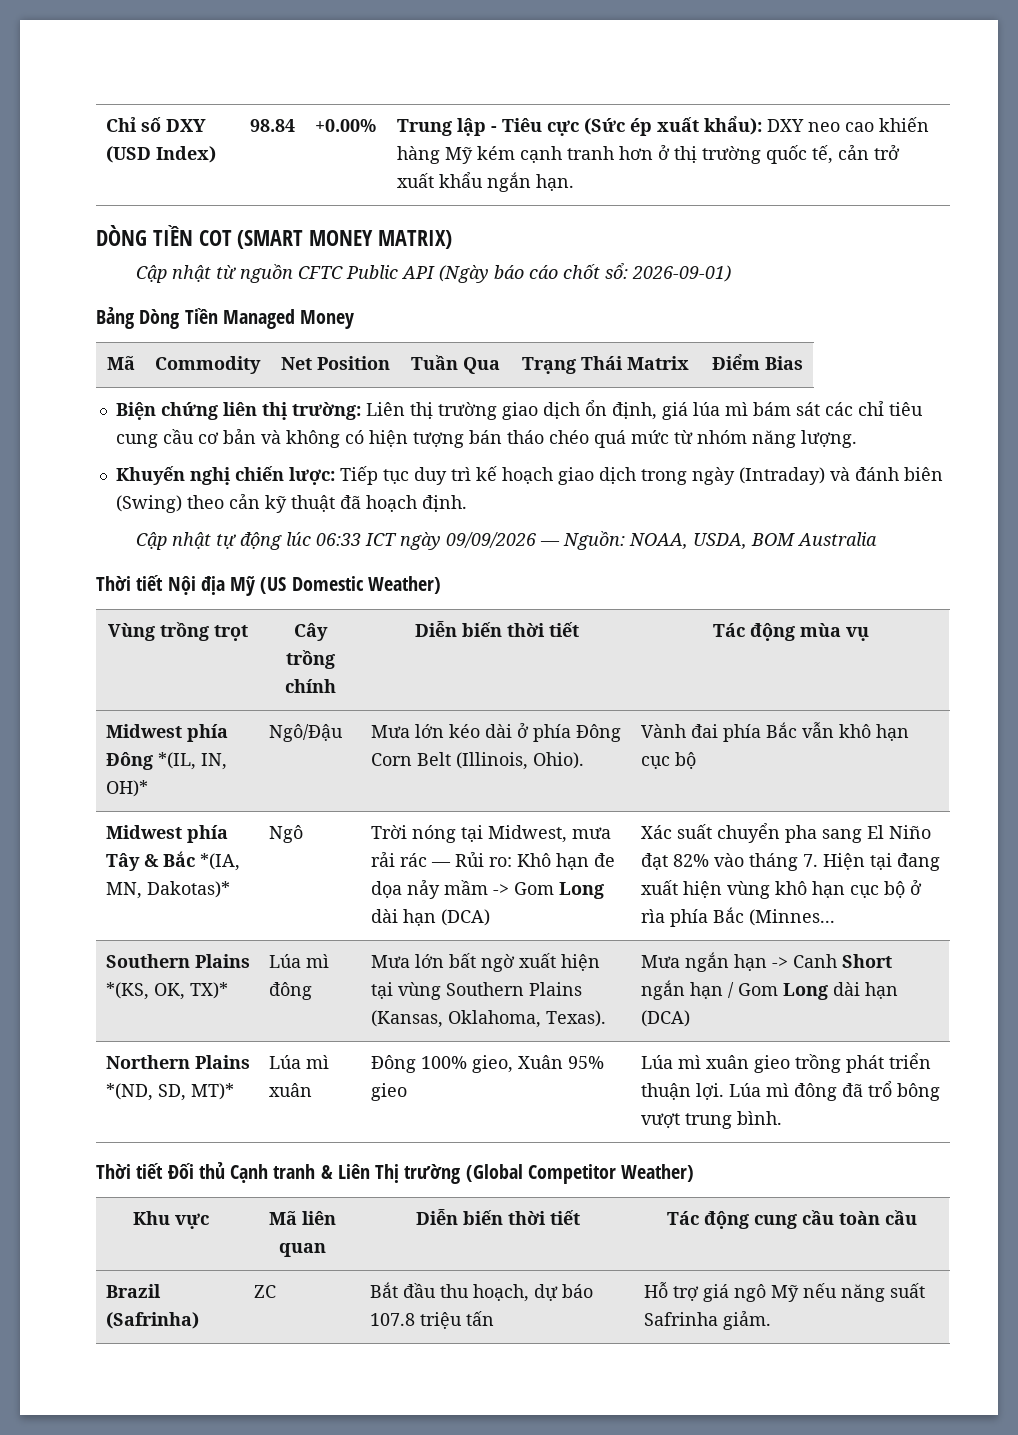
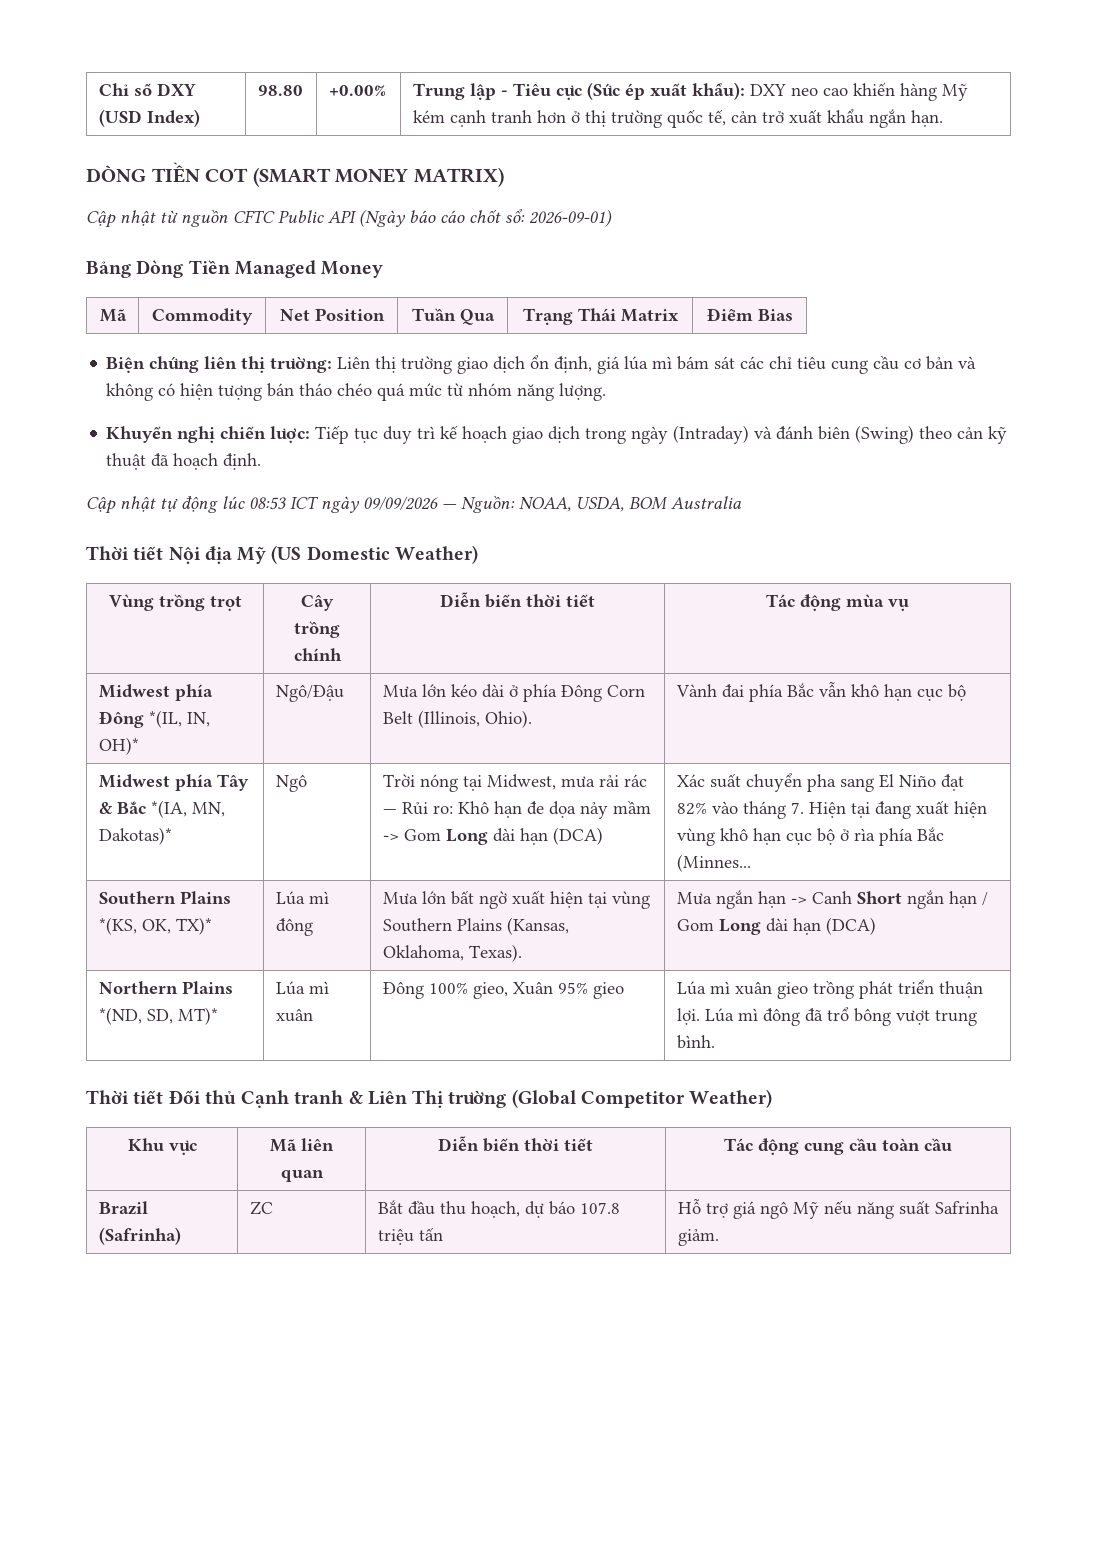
[249,119,295,132] 98.84 -> [257,85,303,96] 98.80
[315,533,361,546] 06:33 -> [249,497,286,510] 08:53

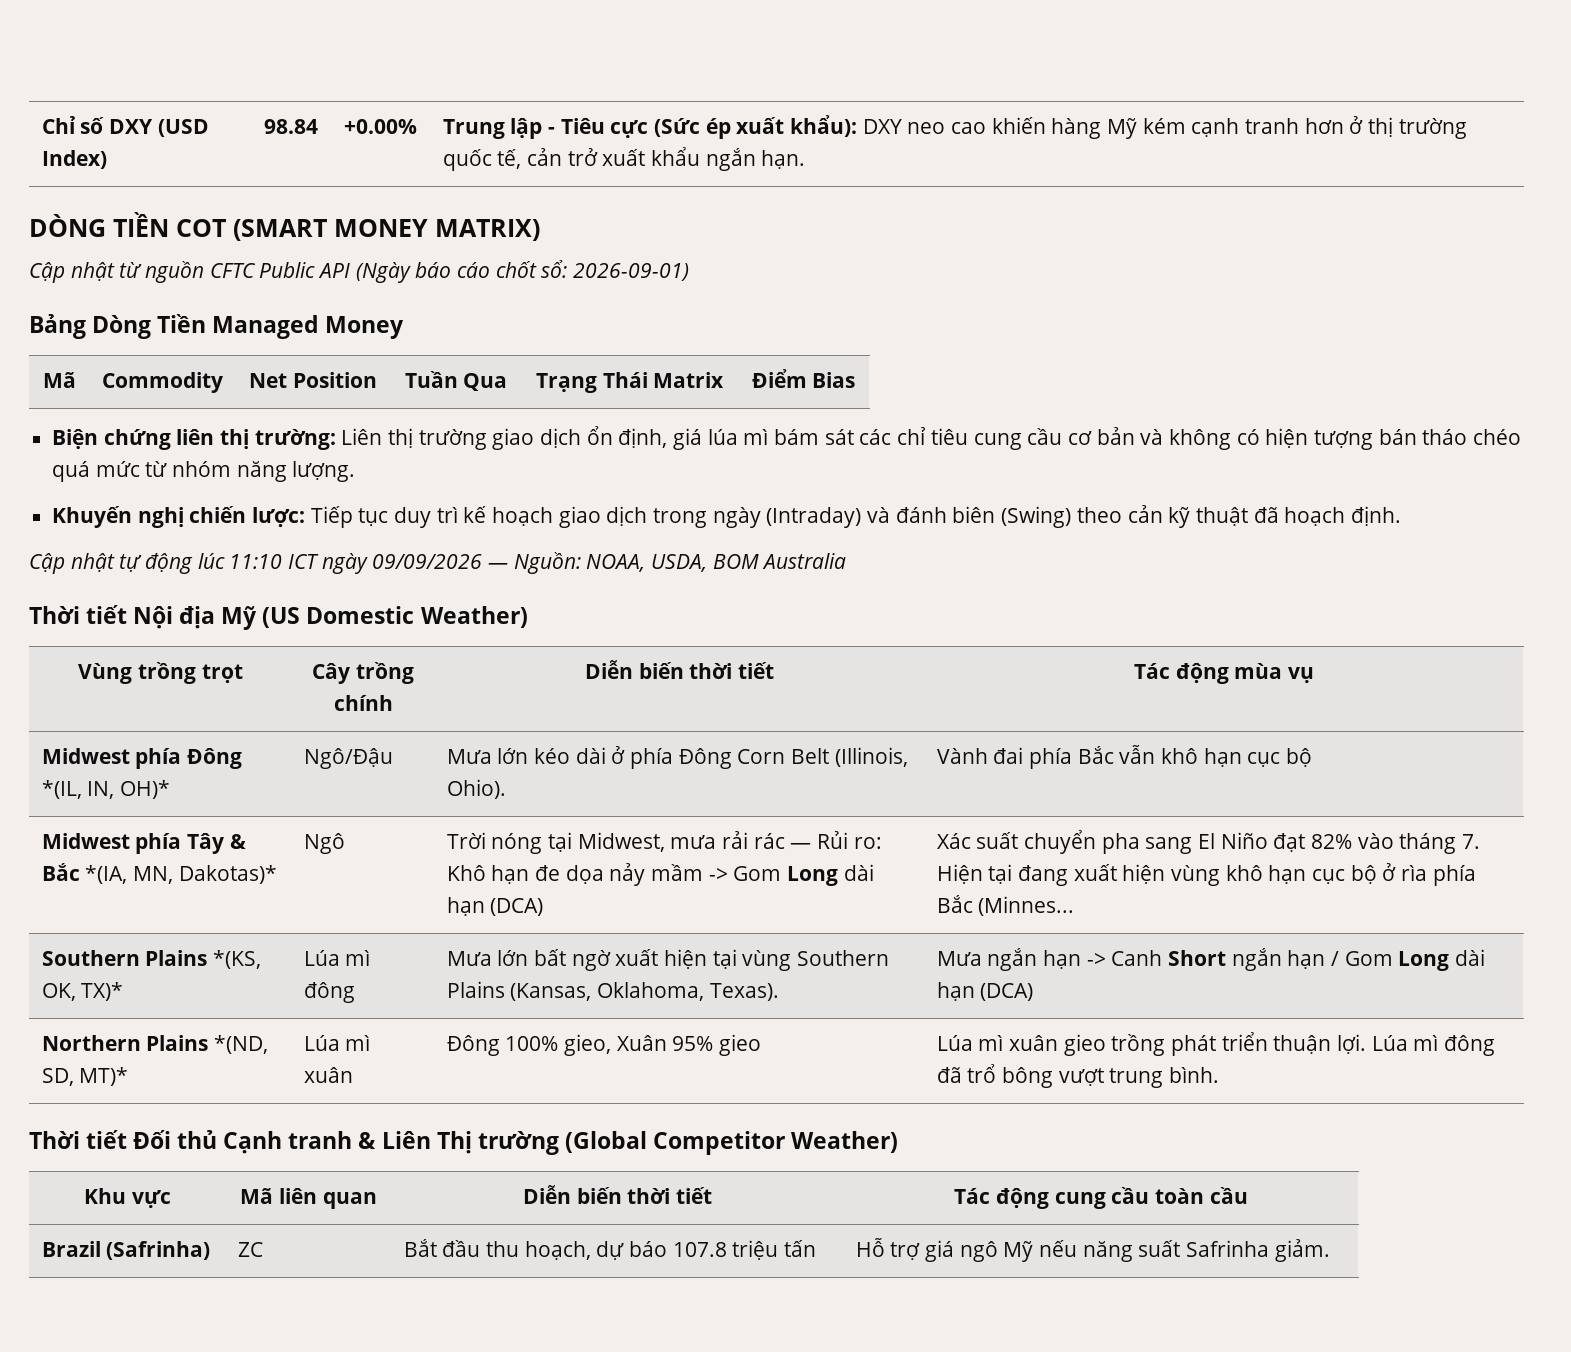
[257,85,303,96] 98.80 -> [263,119,318,134] 98.84
[249,497,286,510] 08:53 -> [229,554,283,569] 11:10

